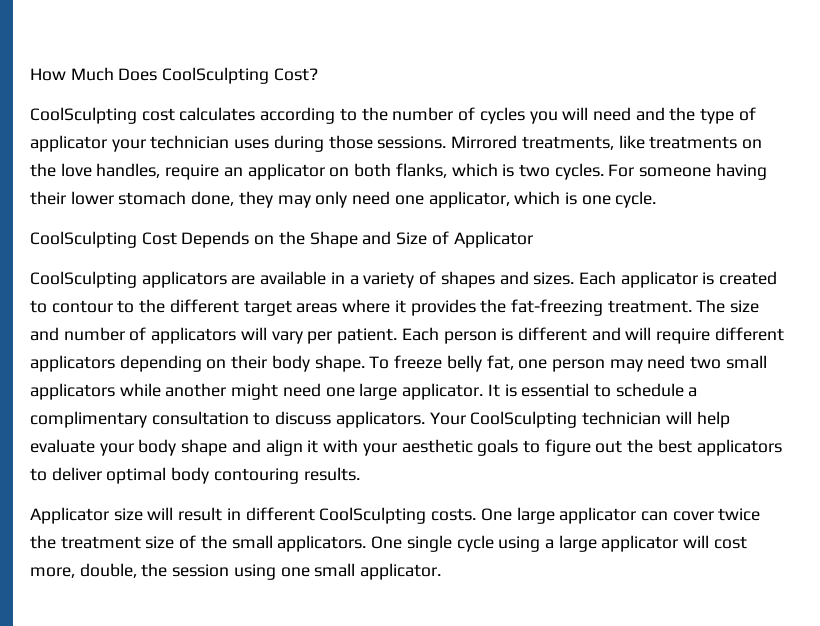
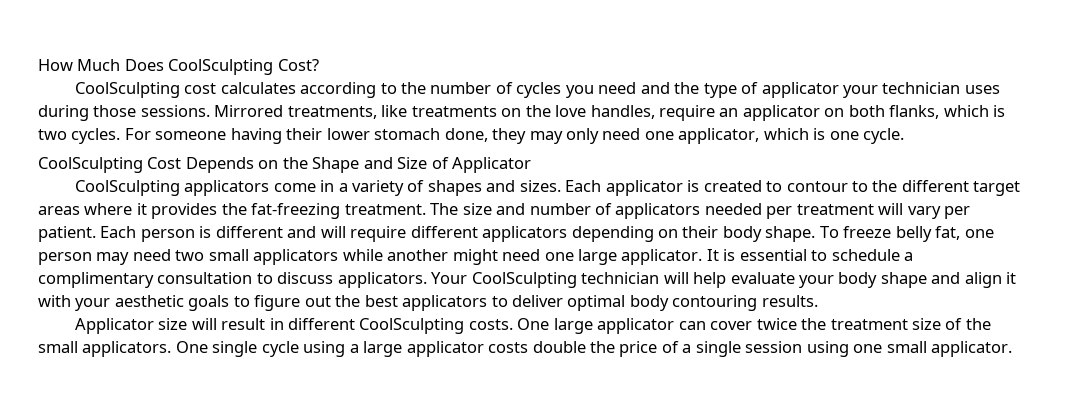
[562,107,589,120] will -> (594, 91) none
[231,271,327,285] are available -> [273,183,316,192] come
(237, 335) none -> [704,203,874,219] needed per treatment
[683,535,747,549] [30,563,168,578] will cost more, double, the -> [488,341,741,357] costs double the price of a single

